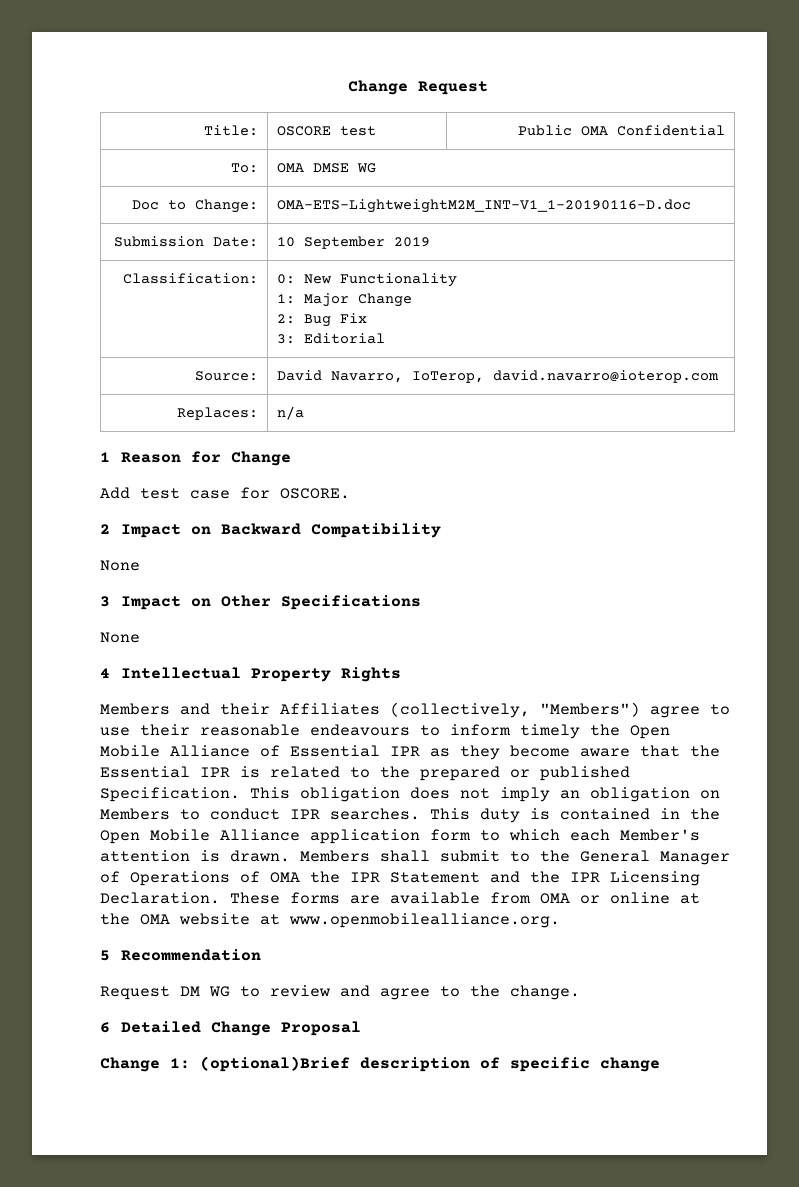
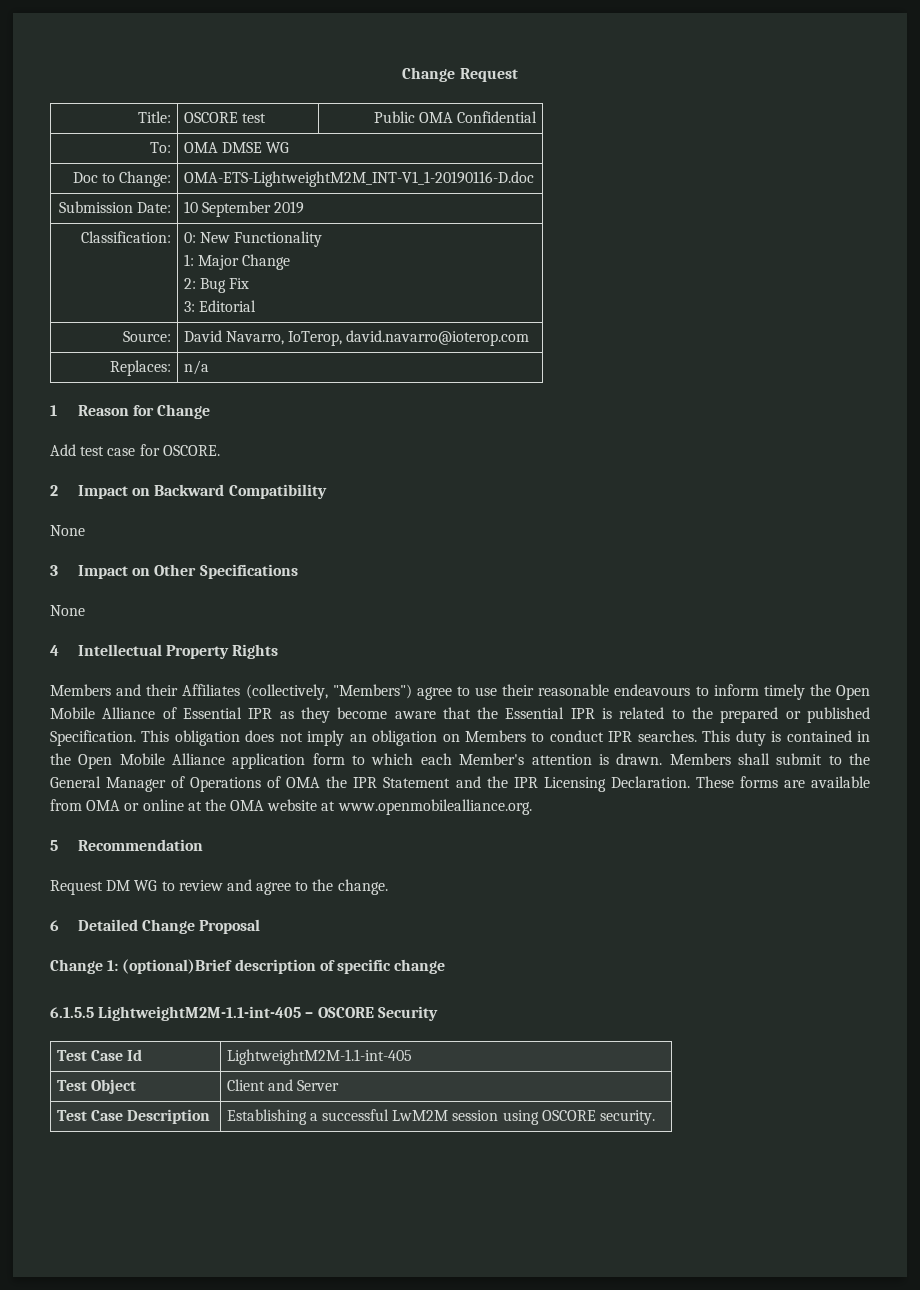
(660, 1064) none -> [50,1006,438,1021] [56,1049,143,1061] [226,1049,412,1065] [56,1079,136,1094] [226,1079,340,1091] [56,1109,211,1124] [226,1109,656,1125] // 6.1.5.5 LightweightM2M-1.1-int-405 – OSCORE Security // Test Case Id | LightweightM2M-1.1-int-405 // Test Object | Client and Server // Test Case Description | Establishing a successful LwM2M session using OSCORE security.

